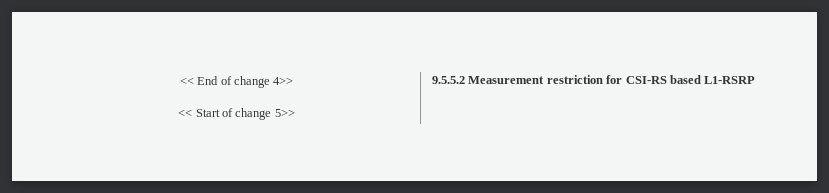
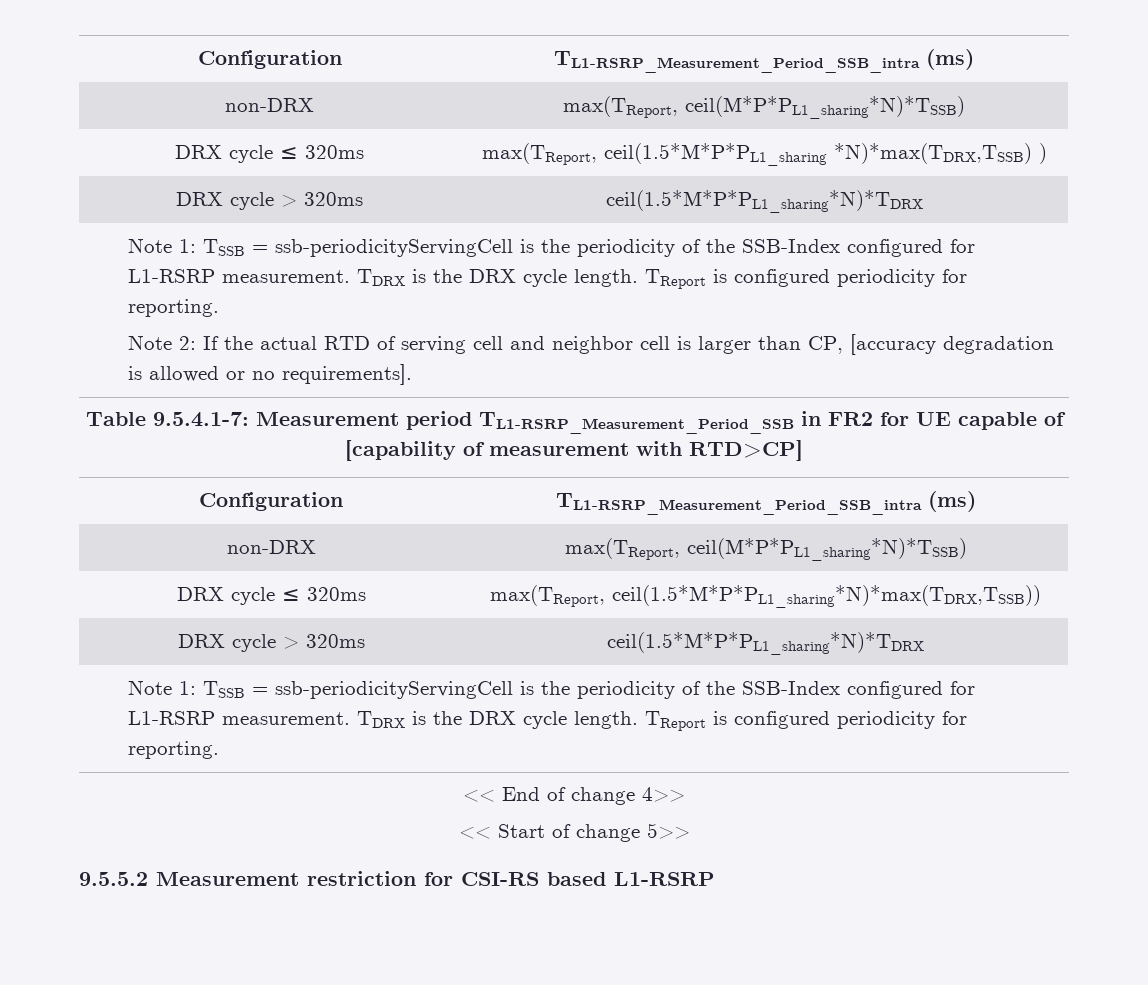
(179, 81) none -> [197,50,342,69] [554,49,974,73] [225,98,314,112] [563,96,965,119] [175,145,364,163] [481,143,1047,166] [176,192,363,210] [605,190,923,213] [128,238,976,257] [128,269,968,289] [128,299,220,317] [128,334,1055,355] [128,364,413,385] [85,411,1066,434] [345,440,803,461] [199,492,343,511] [555,491,976,515] [226,540,316,554] [564,538,967,561] [176,587,366,605] [490,585,1041,608] [177,634,365,652] [607,632,924,655] [128,680,976,699] [128,711,968,731] [128,741,220,759] Configuration | TL1-RSRP_Measurement_Period_SSB_intra (ms) // non-DRX | max(TReport, ceil(M*P*PL1_sharing*N)*TSSB) // DRX cycle ≤ 320ms | max(TReport, ceil(1.5*M*P*PL1_sharing *N)*max(TDRX,TSSB) ) // DRX cycle > 320ms | ceil(1.5*M*P*PL1_sharing*N)*TDRX // Note 1: TSSB = ssb-periodicityServingCell is the periodicity of the SSB-Index configured for L1-RSRP measurement. TDRX is the DRX cycle length. TReport is configured periodicity for reporting. // Note 2: If the actual RTD of serving cell and neighbor cell is larger than CP, [accuracy degradation is allowed or no requirements]. // Table 9.5.4.1-7: Measurement period TL1-RSRP_Measurement_Period_SSB in FR2 for UE capable of [capability of measurement with RTD>CP] // Configuration | TL1-RSRP_Measurement_Period_SSB_intra (ms) // non-DRX | max(TReport, ceil(M*P*PL1_sharing*N)*TSSB) // DRX cycle ≤ 320ms | max(TReport, ceil(1.5*M*P*PL1_sharing*N)*max(TDRX,TSSB)) // DRX cycle > 320ms | ceil(1.5*M*P*PL1_sharing*N)*TDRX // Note 1: TSSB = ssb-periodicityServingCell is the periodicity of the SSB-Index configured for L1-RSRP measurement. TDRX is the DRX cycle length. TReport is configured periodicity for reporting. //

